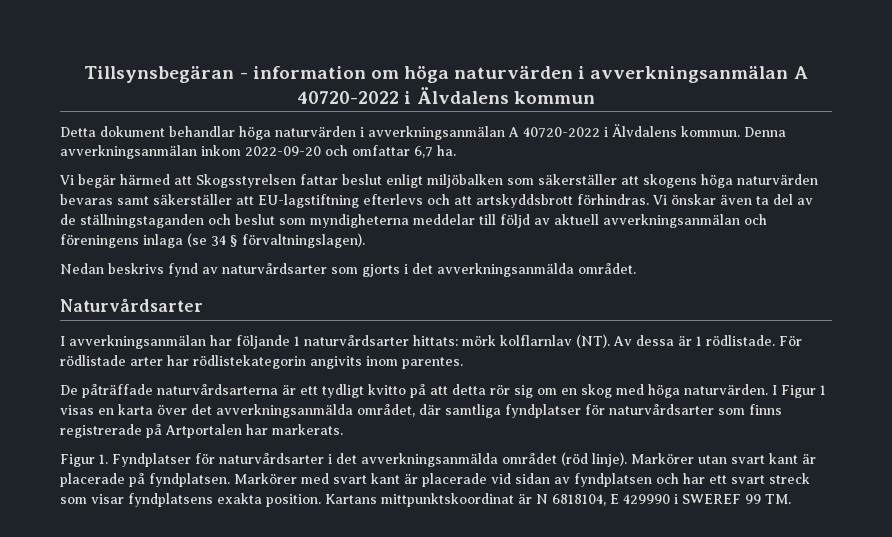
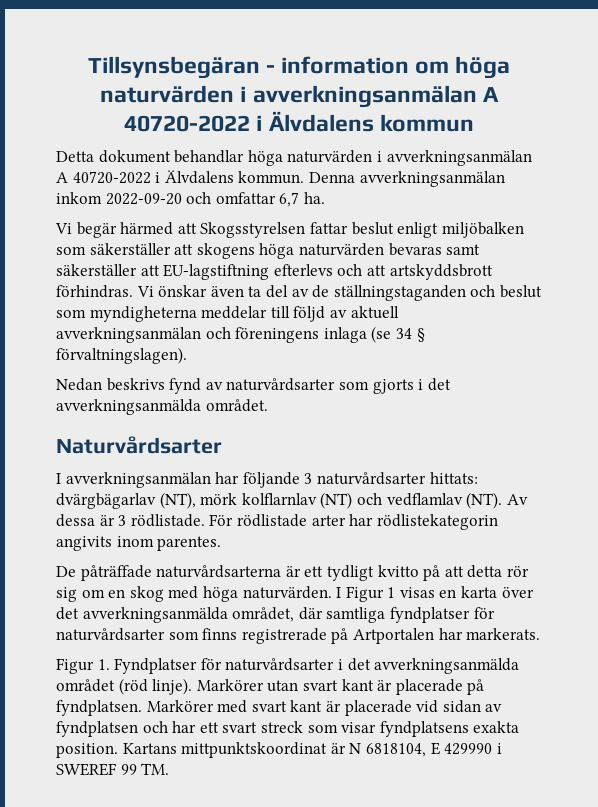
[294,336,300,346] 1 -> [304,473,313,484] 3
[462,335,572,346] mörk kolflarnlav -> [56,492,463,509] dvärgbägarlav (NT), mörk kolflarnlav (NT) och vedflamlav
[696,336,702,346] 1 -> [118,515,127,526] 3

